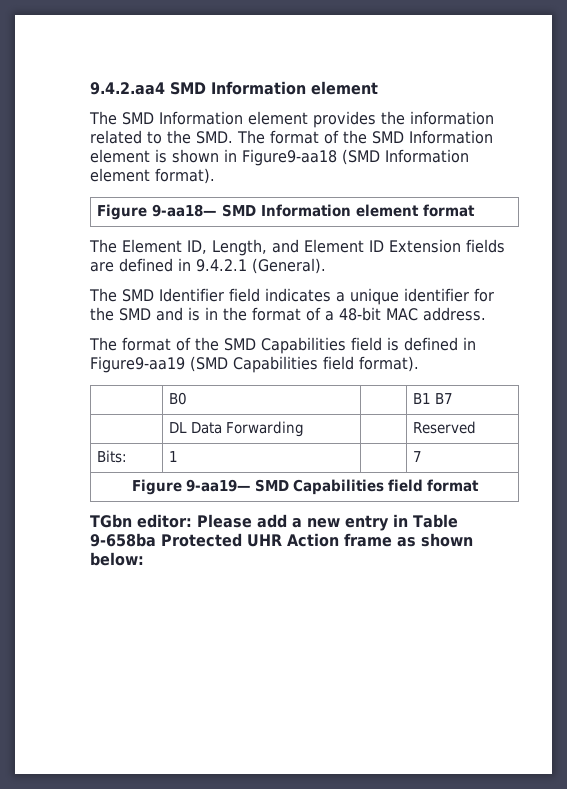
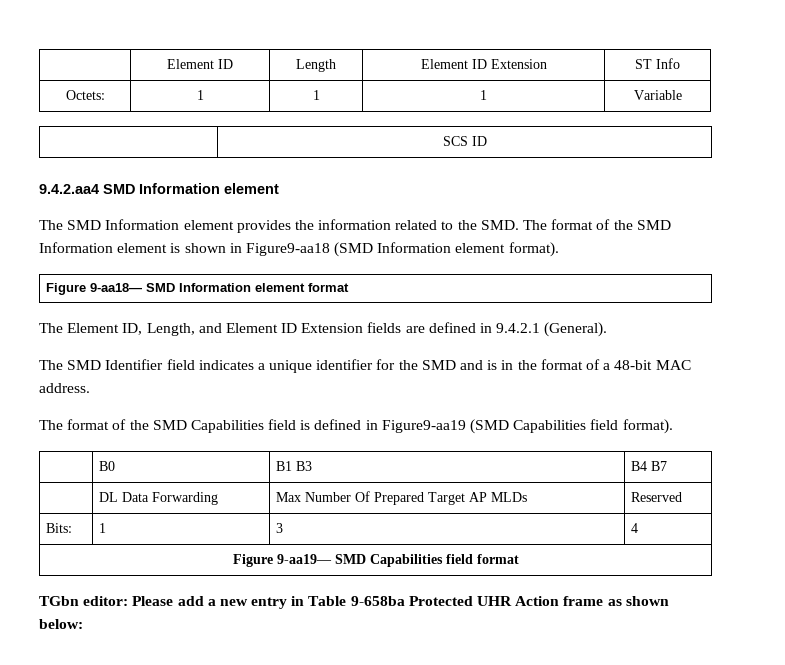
(90, 88) none -> [167,59,233,69] [296,59,336,72] [420,59,547,69] [635,58,680,69] [65,90,105,100] [196,90,204,100] [312,90,320,100] [480,90,487,100] [633,90,682,100] [442,136,487,146] | Element ID | Length | Element ID Extension | ST Info // Octets: | 1 | 1 | 1 | Variable // | SCS ID //
[413,393,432,404] | B1 -> [275,461,312,471] [630,461,647,471] B1 B3 | B4
(305, 429) none -> [275,491,527,505] Max Number Of Prepared Target AP MLDs
[413,451,423,462] | 7 -> [275,523,283,533] [630,523,638,533] 3 | 4

